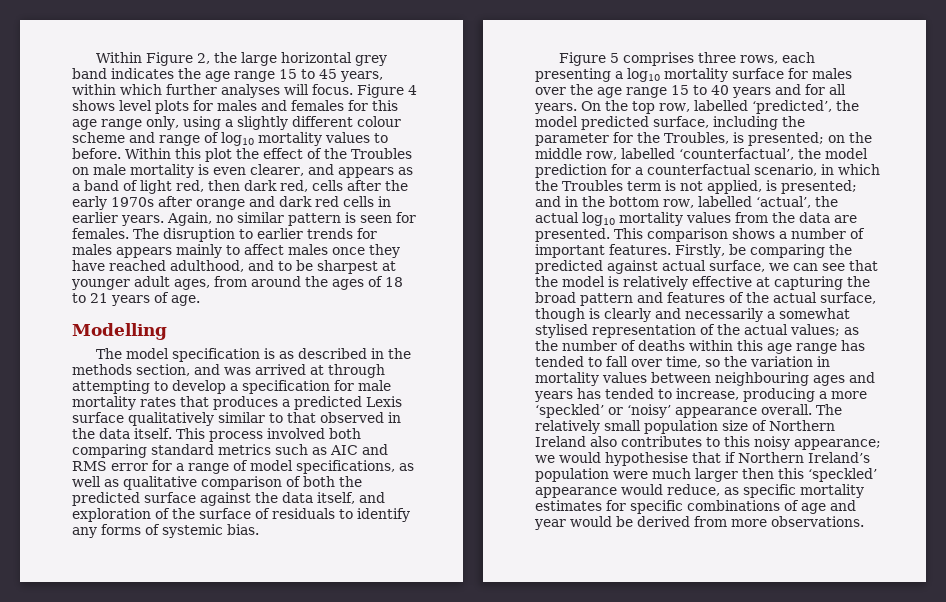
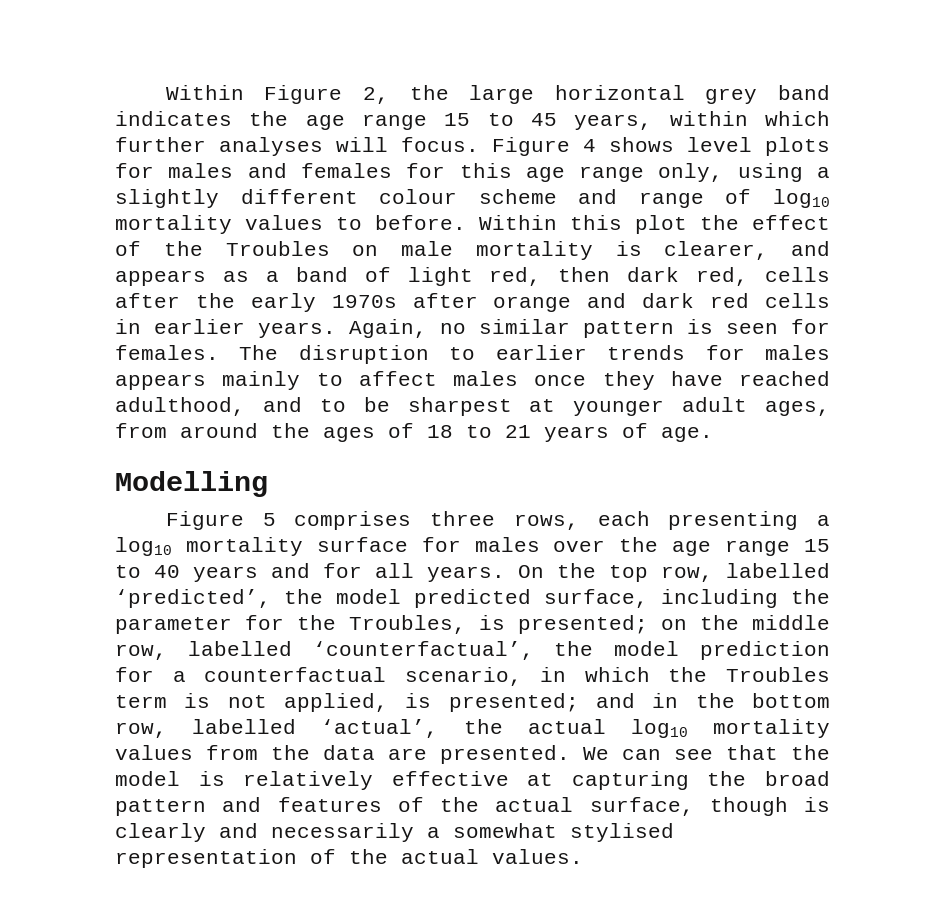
[213,167,246,175] even -> (642, 248) none
[96,348,412,362] [72,364,385,378] [72,380,391,394] [72,396,402,410] [72,412,401,426] [72,428,361,442] [72,444,388,458] [72,460,414,474] [72,476,362,490] [72,492,385,506] [72,508,410,522] [72,524,259,538] // The model specification is as described in the methods section, and was arrived at through attempting to develop a specification for male mortality rates that produces a predicted Lexis surface qualitatively similar to that observed in the data itself. This process involved both comparing standard metrics such as AIC and RMS error for a range of model specifications, as well as qualitative comparison of both the predicted surface against the data itself, and exploration of the surface of residuals to identify any forms of systemic bias. -> (268, 484) none
[614,228,865,242] [535,244,852,258] [535,260,789,274] This comparison shows a number of important features. Firstly, be comparing the predicted against actual surface, we -> [583,747,609,760] We
[790,324,859,336] [535,340,865,354] [535,356,830,368] [535,372,875,386] [534,388,867,402] [535,404,842,418] [535,420,835,434] [535,436,881,450] [535,452,870,466] [535,468,877,482] [535,484,864,498] [535,500,856,514] [534,516,864,530] values; as the number of deaths within this age range has tended to fall over time, so the variation in mortality values between neighbouring ages and years has tended to increase, producing a more ‘speckled’ or ‘noisy’ appearance overall. The relatively small population size of Northern Ireland also contributes to this noisy appearance; we would hypothesise that if Northern Ireland’s population were much larger then this ‘speckled’ appearance would reduce, as specific mortality estimates for specific combinations of age and year would be derived from more observations. -> [492,849,583,864] values.

